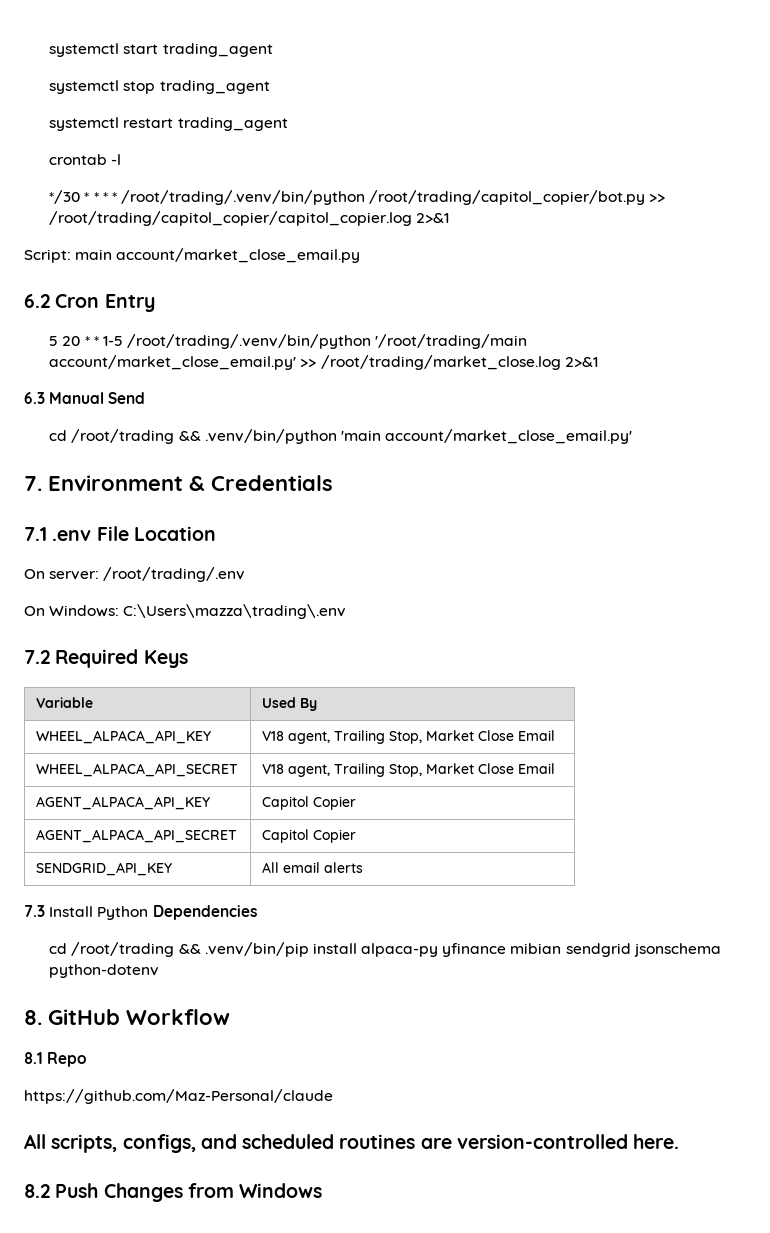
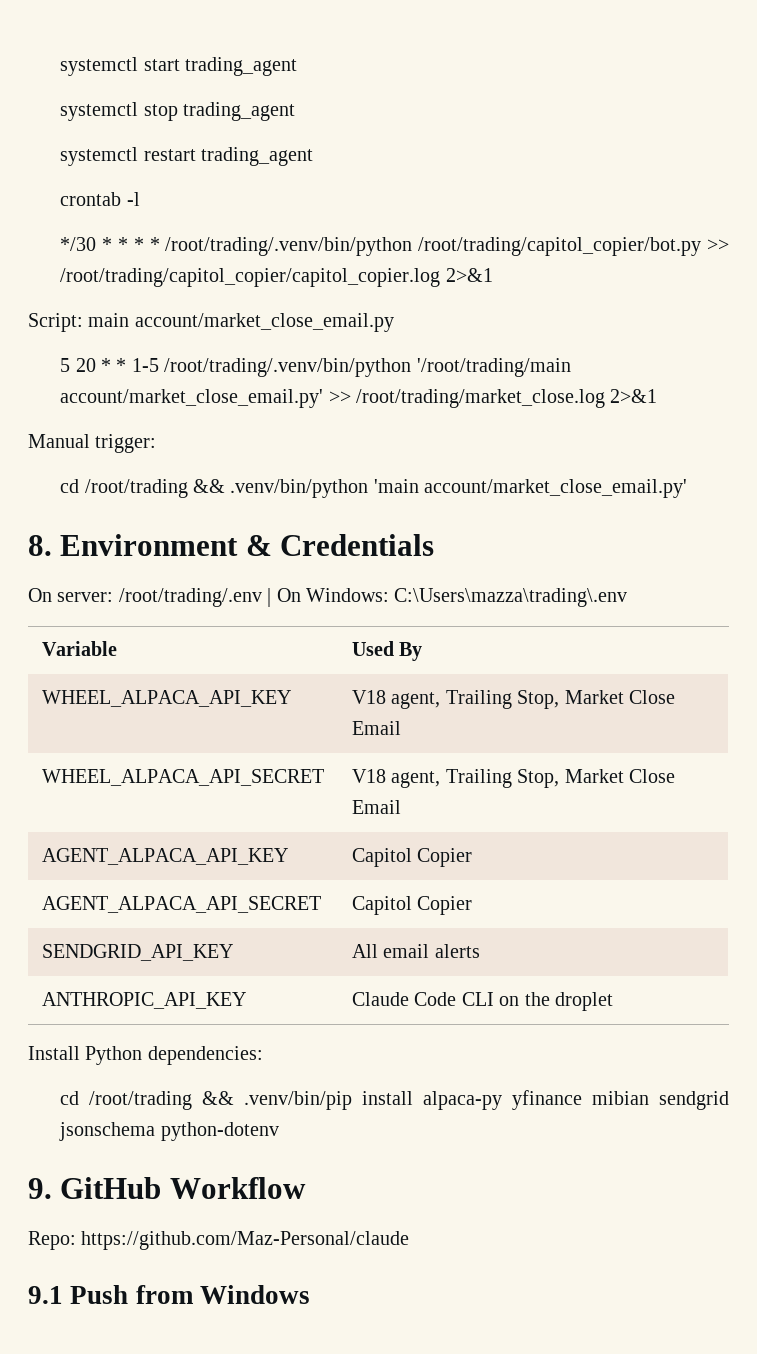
[24,294,155,312] // 6.2 Cron Entry -> (394, 322) none
[24,392,146,404] 6.3 Manual Send -> [28,434,157,453] Manual trigger:
[24,476,42,491] 7. -> [28,535,52,556] 8.
[24,526,216,541] // 7.1 .env File Location -> (435, 545) none
(246, 574) // -> [267,588,272,607] |
[24,649,188,668] // 7.2 Required Keys -> (628, 597) none
[24,905,45,917] // 7.3 -> [41,992,246,1009] [351,992,613,1011] // ANTHROPIC_API_KEY | Claude Code CLI on the droplet //
[152,905,257,920] Dependencies -> [147,1046,263,1065] dependencies:
[24,1010,42,1025] 8. -> [28,1178,52,1199] 9.
[24,1052,88,1067] 8.1 Repo // -> [28,1231,76,1250] Repo:
[24,1134,680,1153] [24,1183,183,1202] All scripts, configs, and scheduled routines are version-controlled here. // 8.2 Push Changes -> [28,1285,129,1304] 9.1 Push

